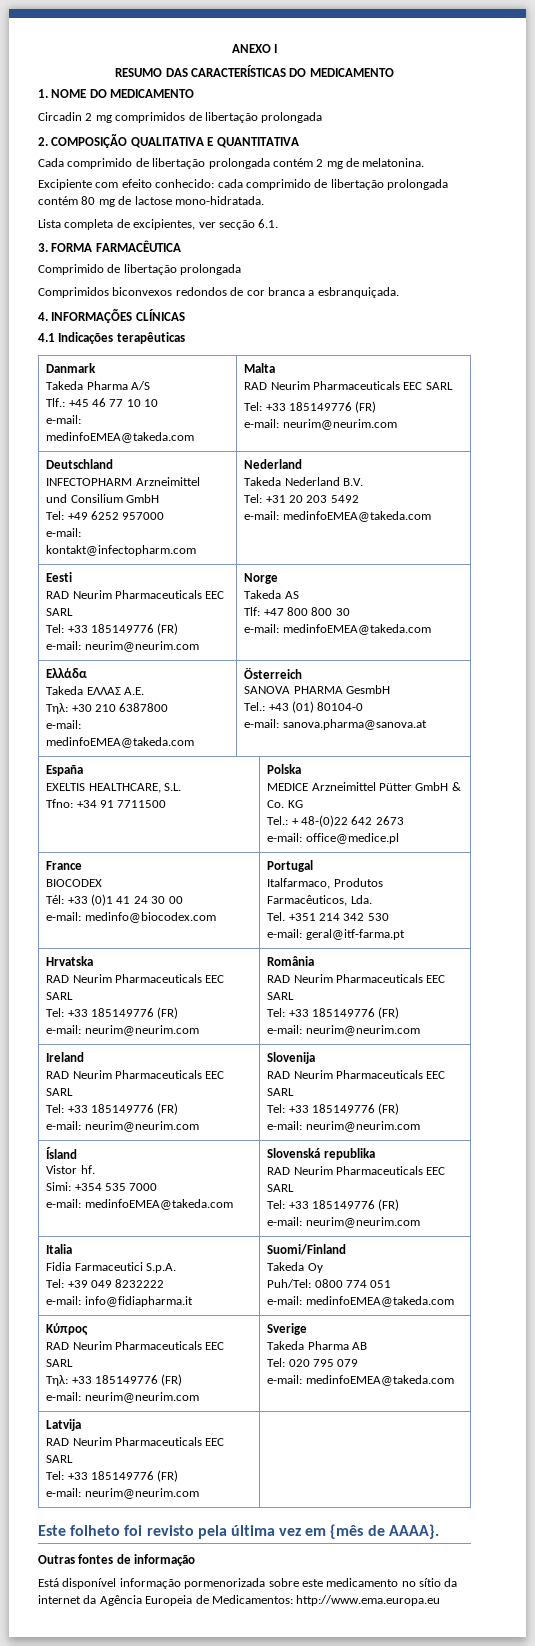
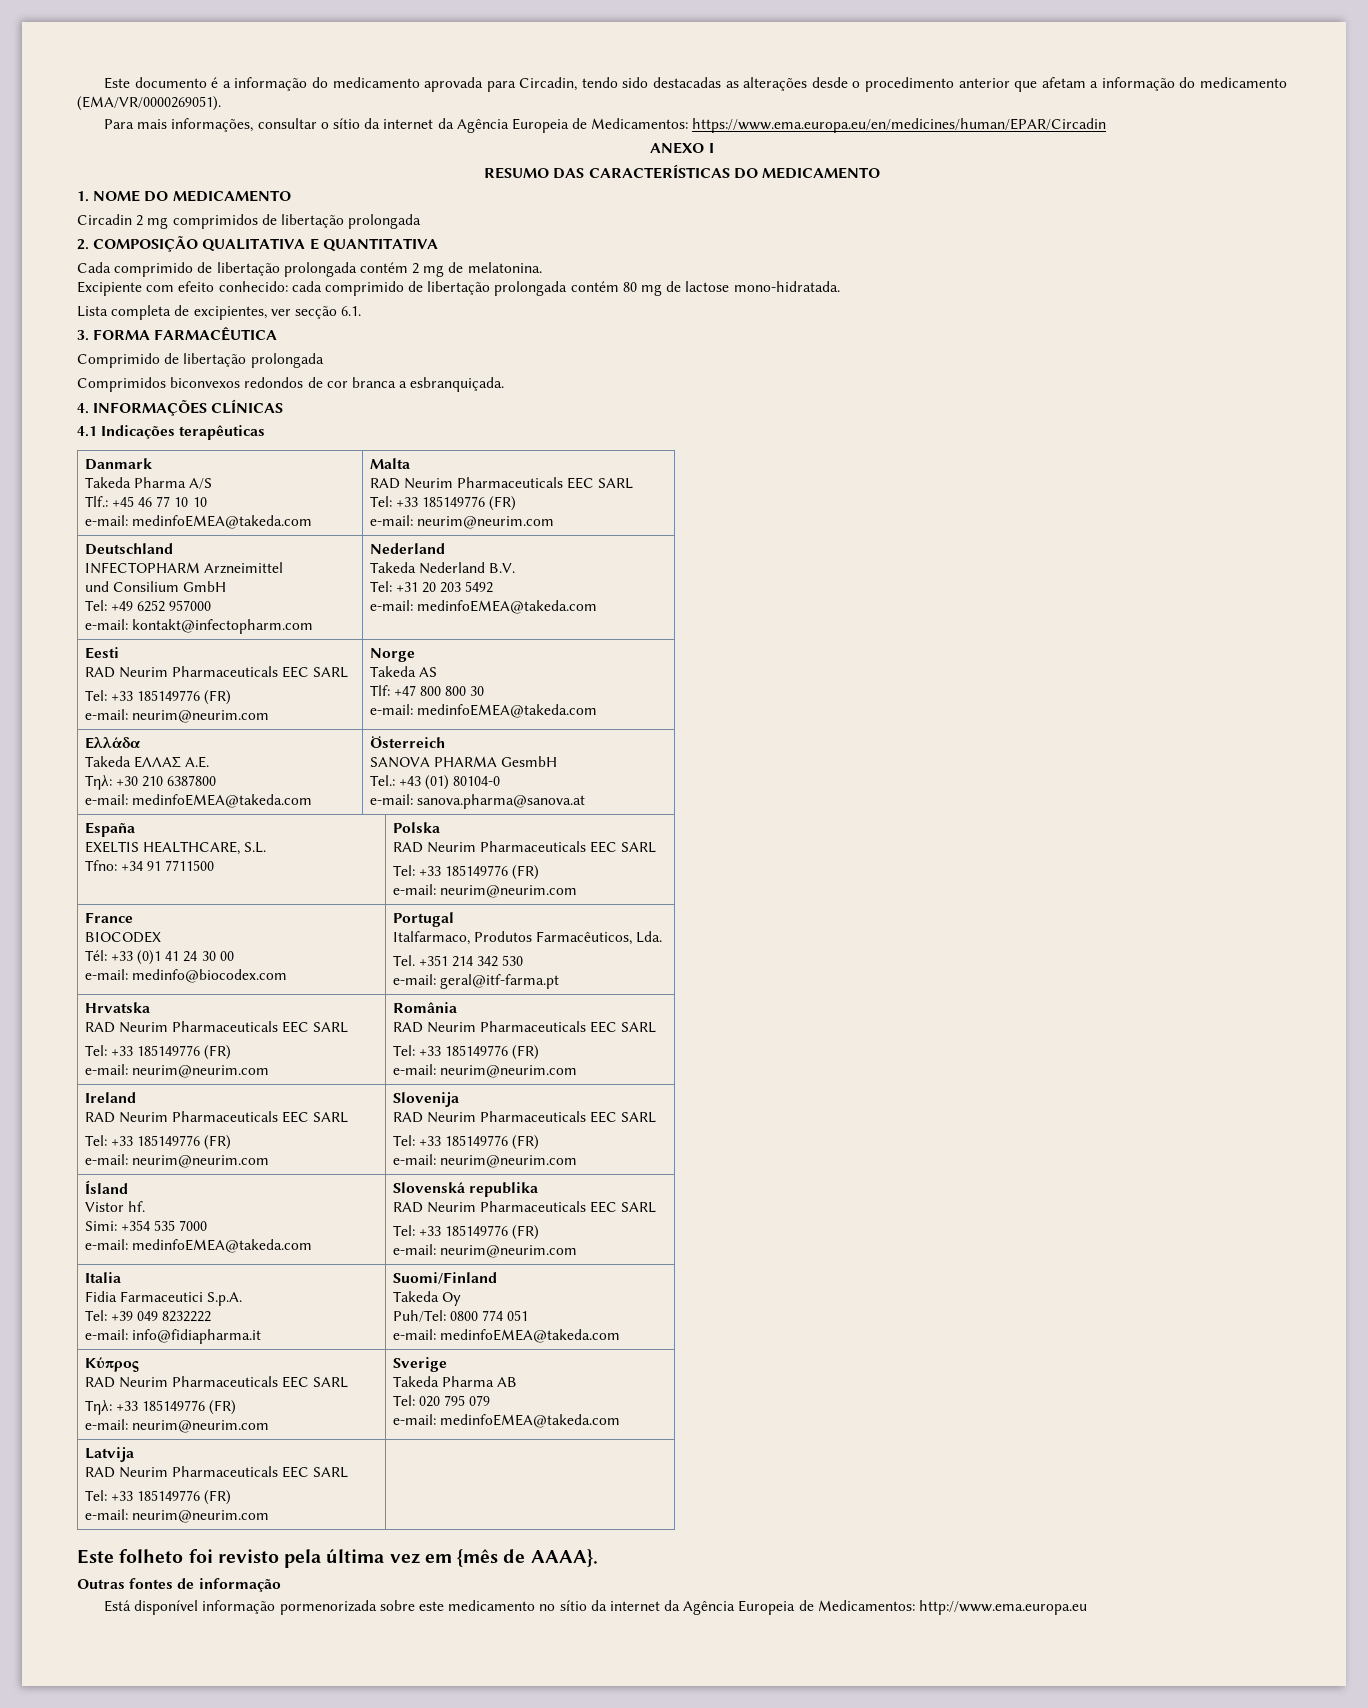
(231, 48) none -> [104,77,1287,92] [77,96,221,111] [104,118,1107,133] Este documento é a informação do medicamento aprovada para Circadin, tendo sido destacadas as alterações desde o procedimento anterior que afetam a informação do medicamento (EMA/VR/0000269051). // Para mais informações, consultar o sítio da internet da Agência Europeia de Medicamentos: https://www.ema.europa.eu/en/medicines/human/EPAR/Circadin //
[267,782,461,791] [267,800,303,808] [267,815,404,827] [267,833,399,844] MEDICE Arzneimittel Pütter GmbH & Co. KG // Tel.: + 48-(0)22 642 2673 // e-mail: office@medice.pl -> [392,841,657,853] [392,865,540,880] [392,884,577,898] RAD Neurim Pharmaceuticals EEC SARL // Tel: +33 185149776 (FR) // e-mail: neurim@neurim.com

